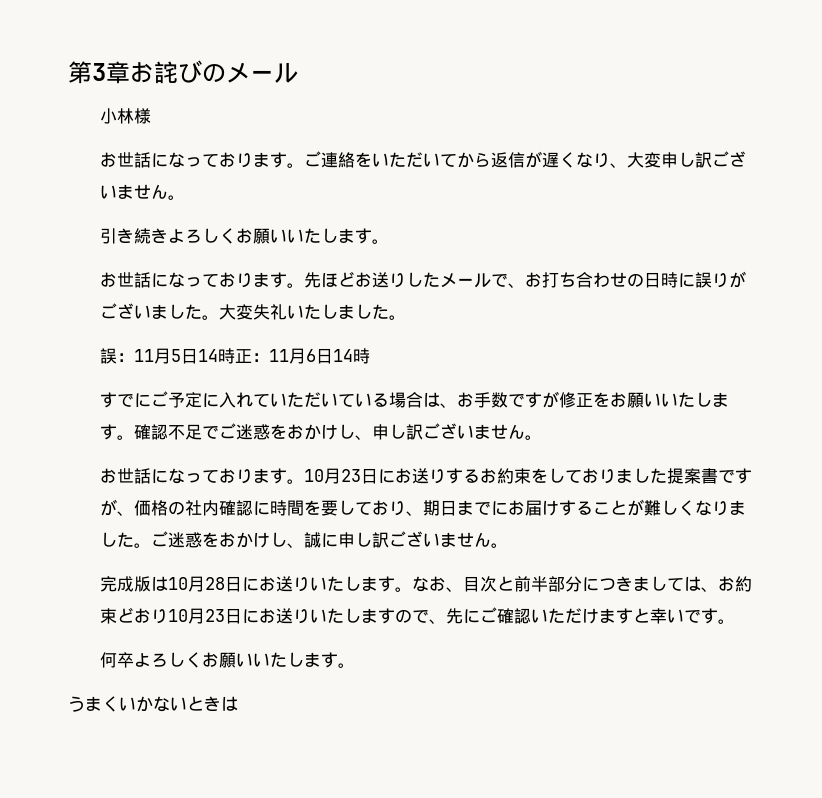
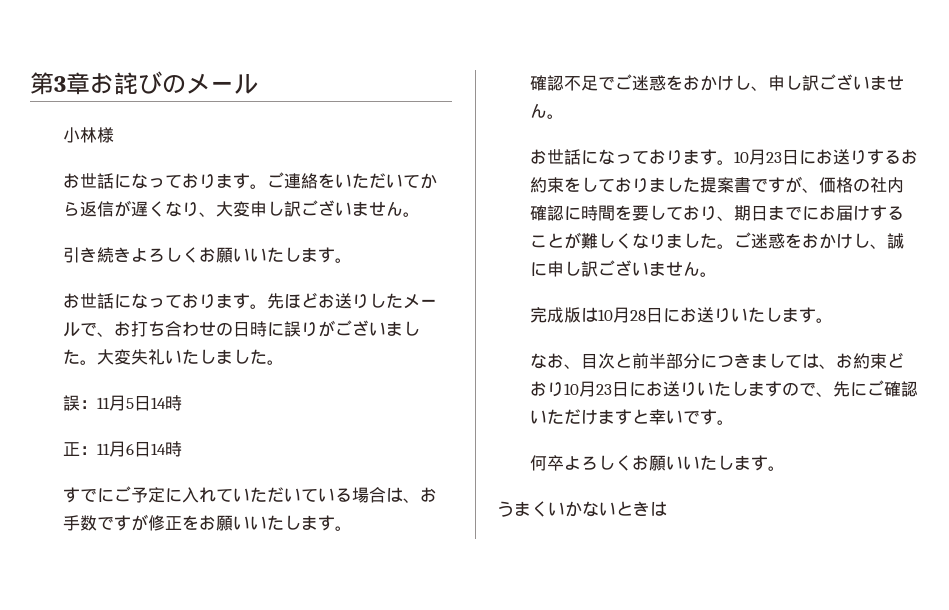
(236, 356) none -> (182, 403) //
(135, 437) none -> (352, 528) //
(413, 589) none -> (833, 320) //

